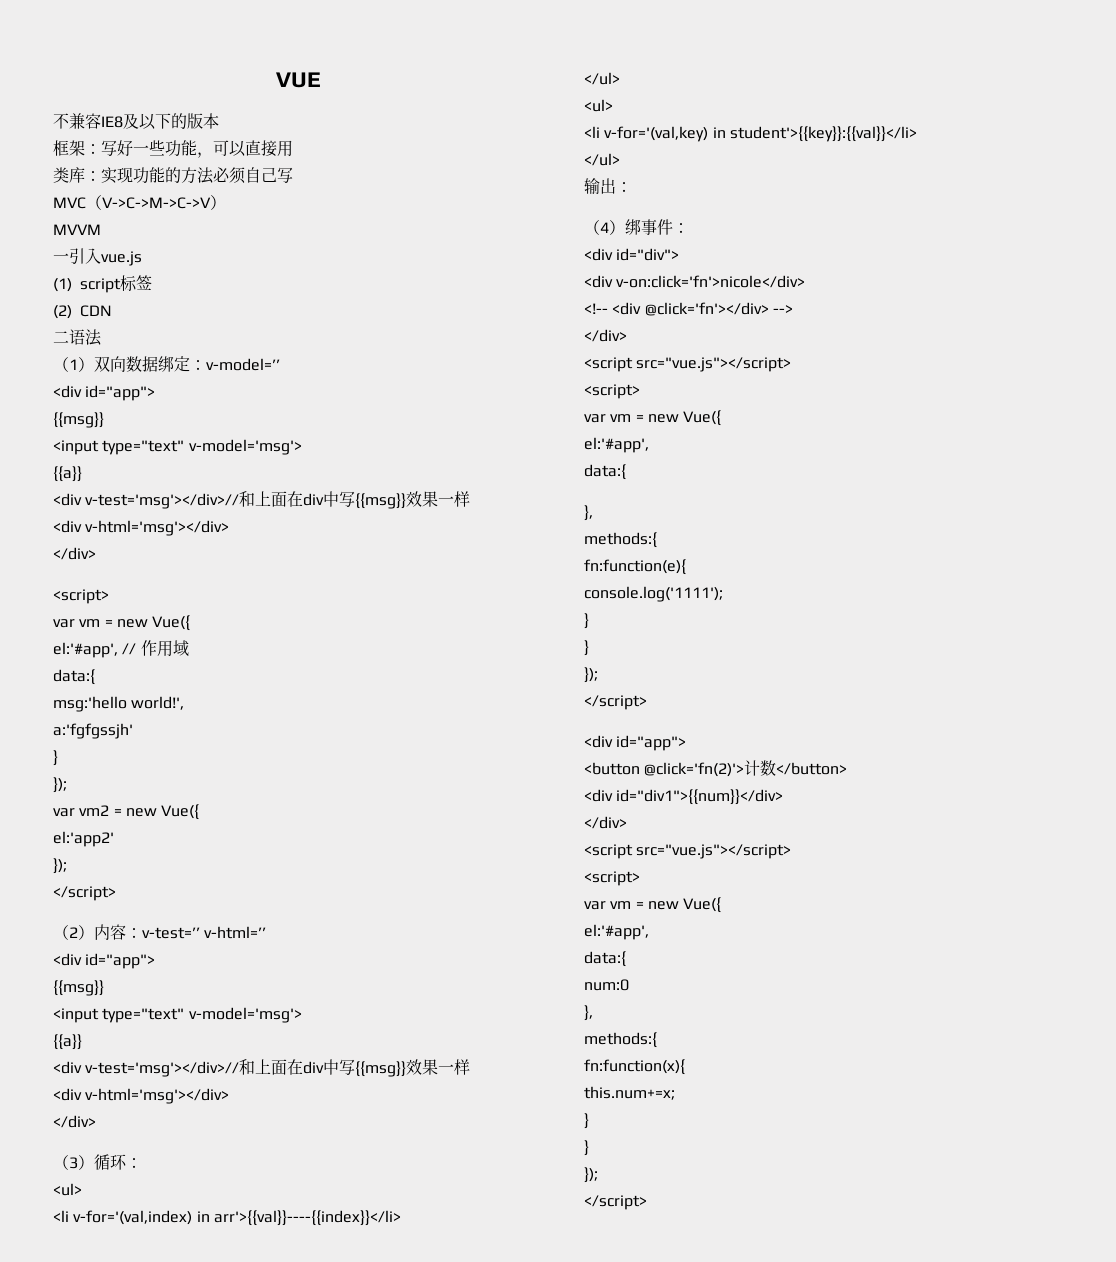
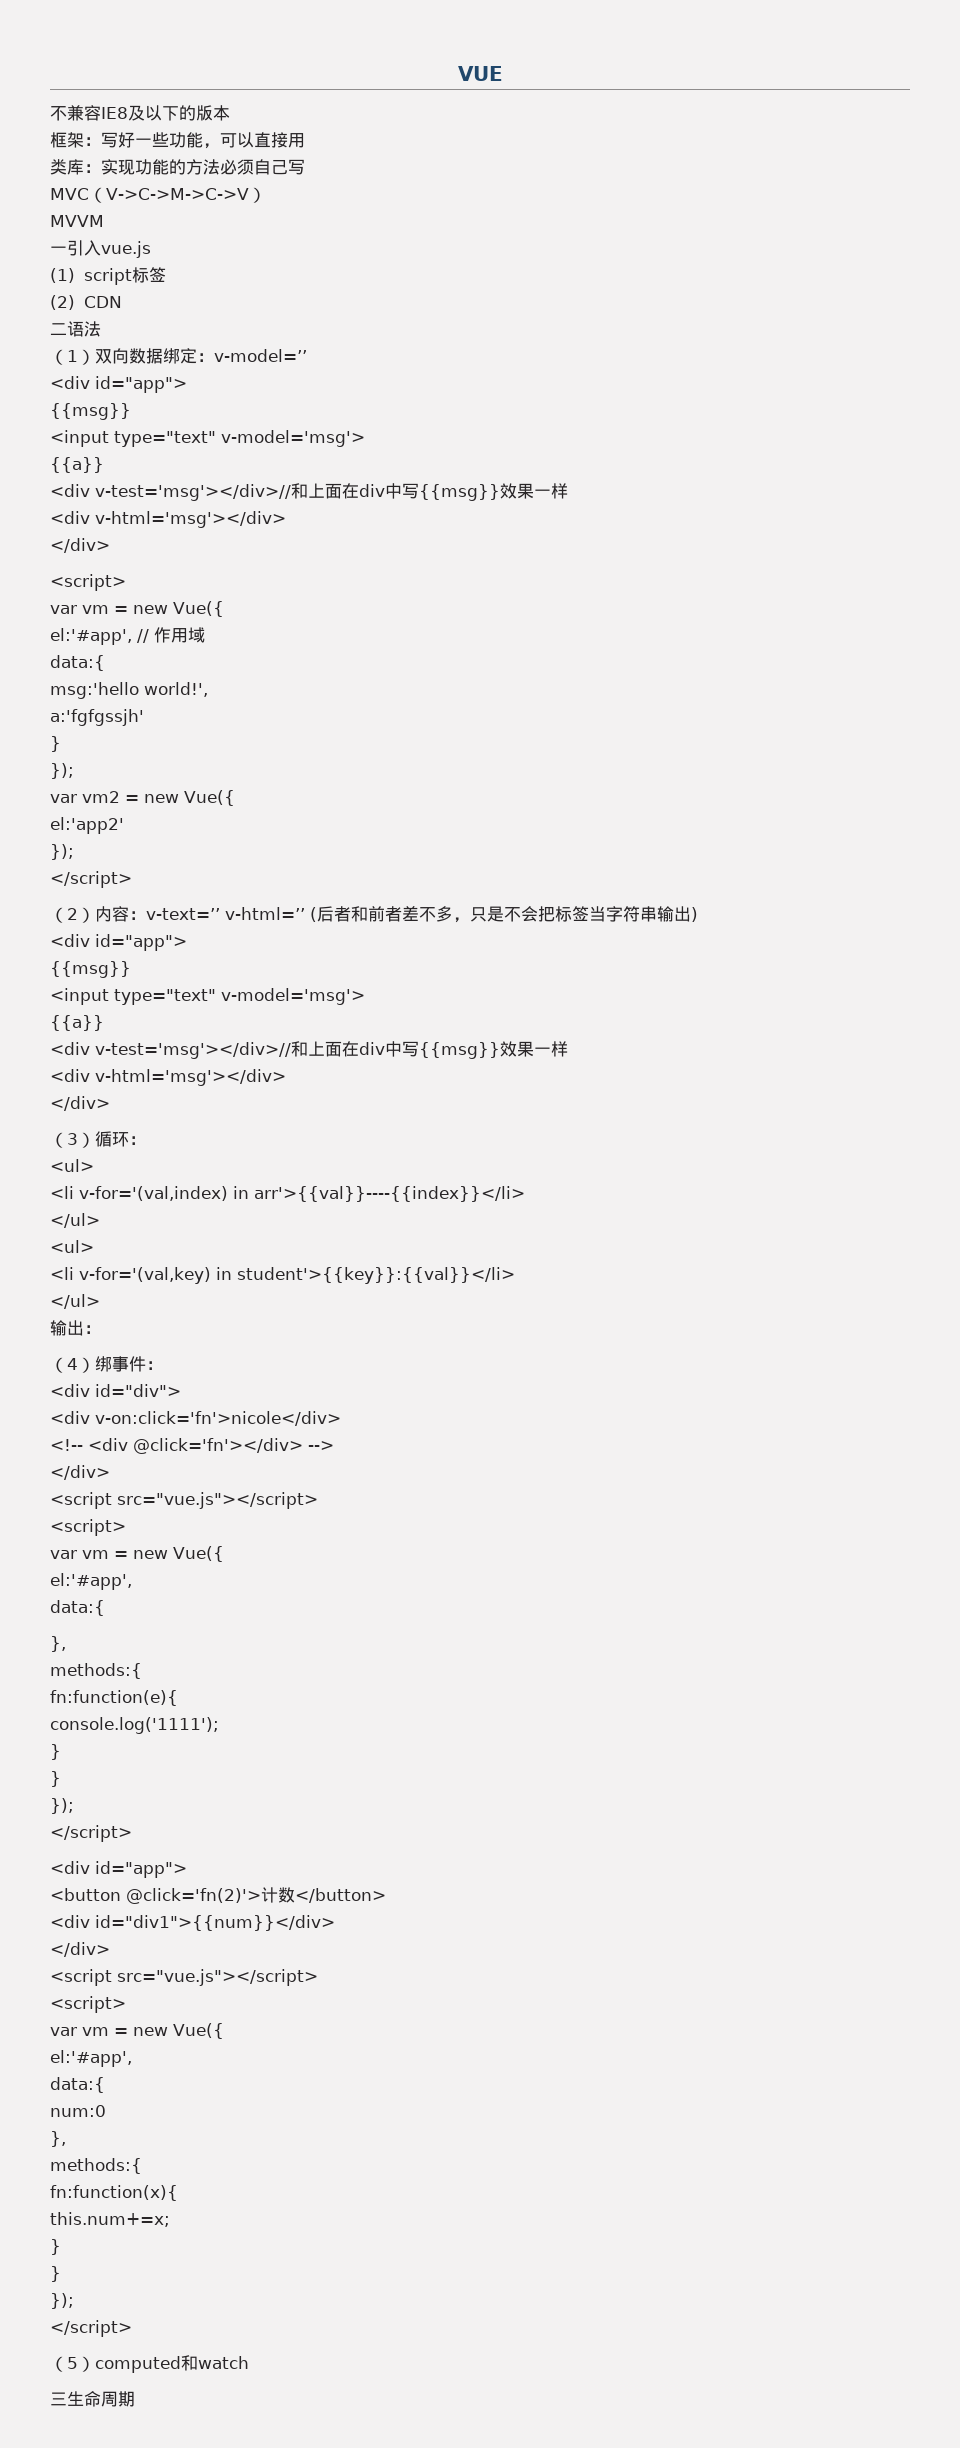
[142,927,200,939] v-test=’’ -> [146,908,220,920] v-text=’’
(267, 932) none -> [310,906,698,923] (后者和前者差不多，只是不会把标签当字符串输出)
(647, 1202) none -> [50,2355,249,2373] [50,2391,135,2407] // （5）computed和watch // 三生命周期

